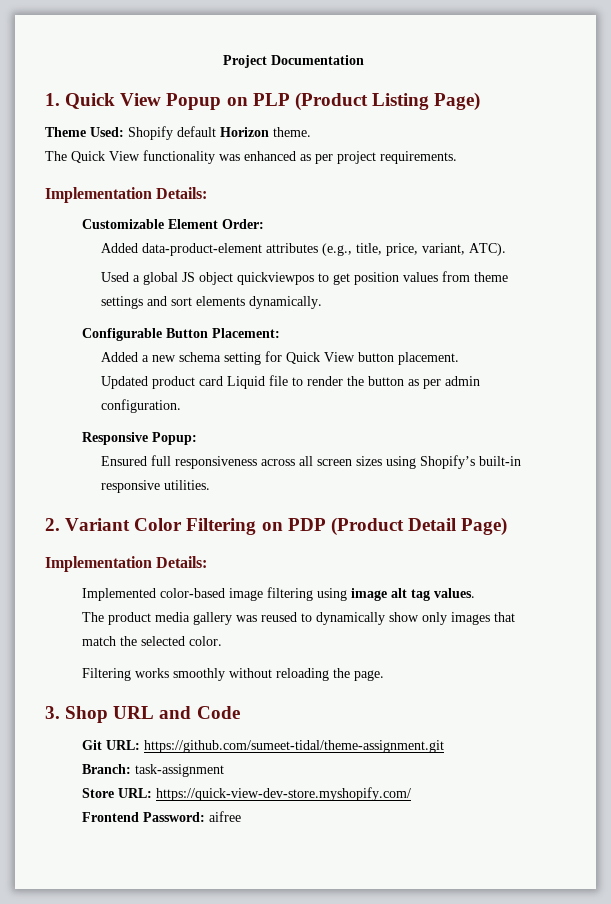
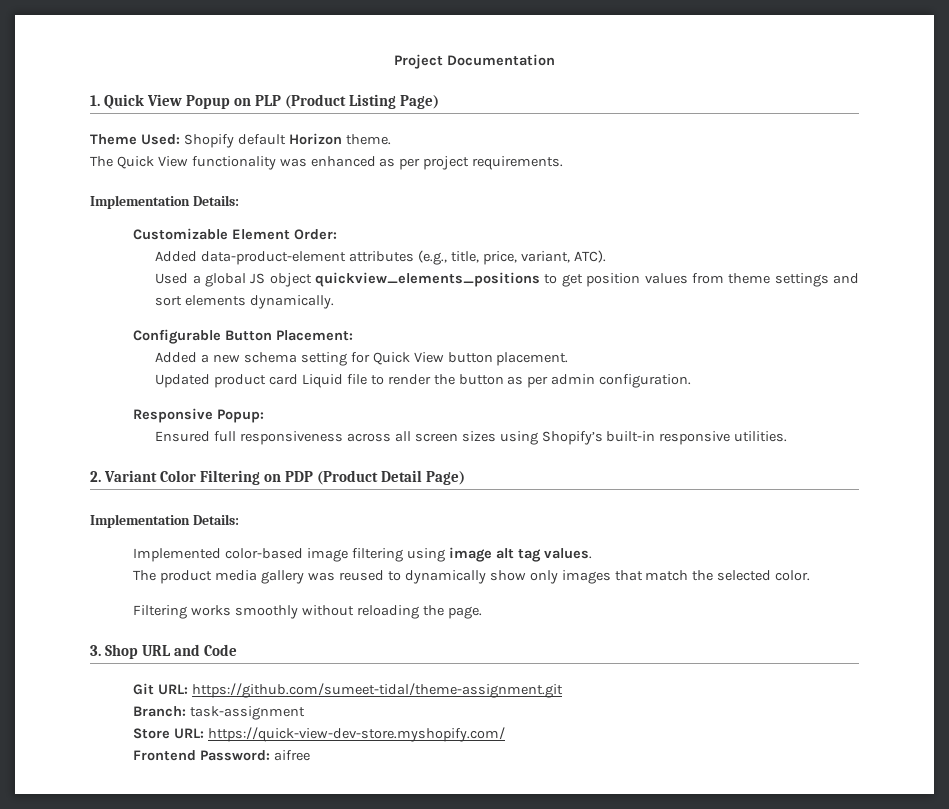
[236,272,314,285] quickviewpos -> [315,272,541,287] quickview_elements_positions

